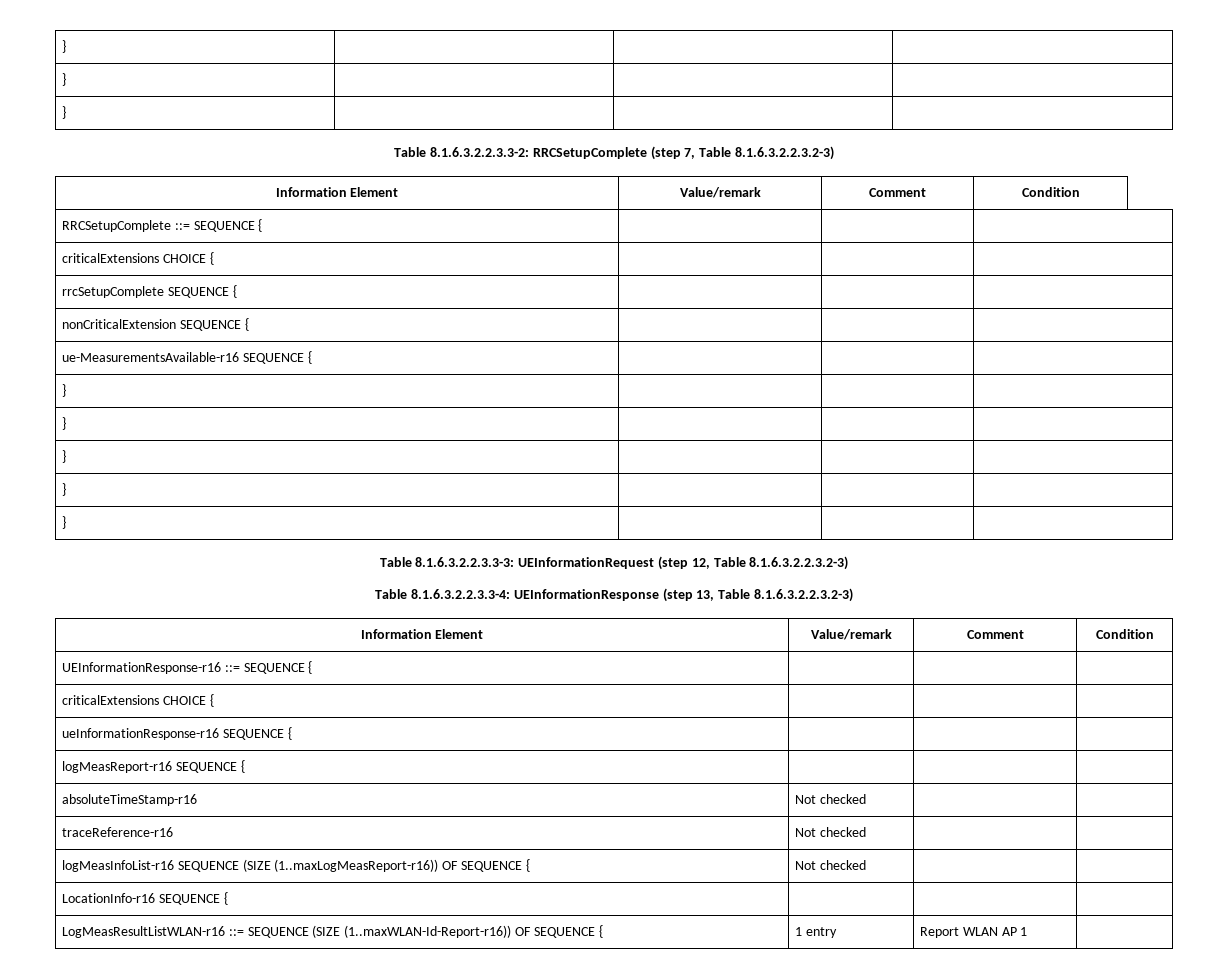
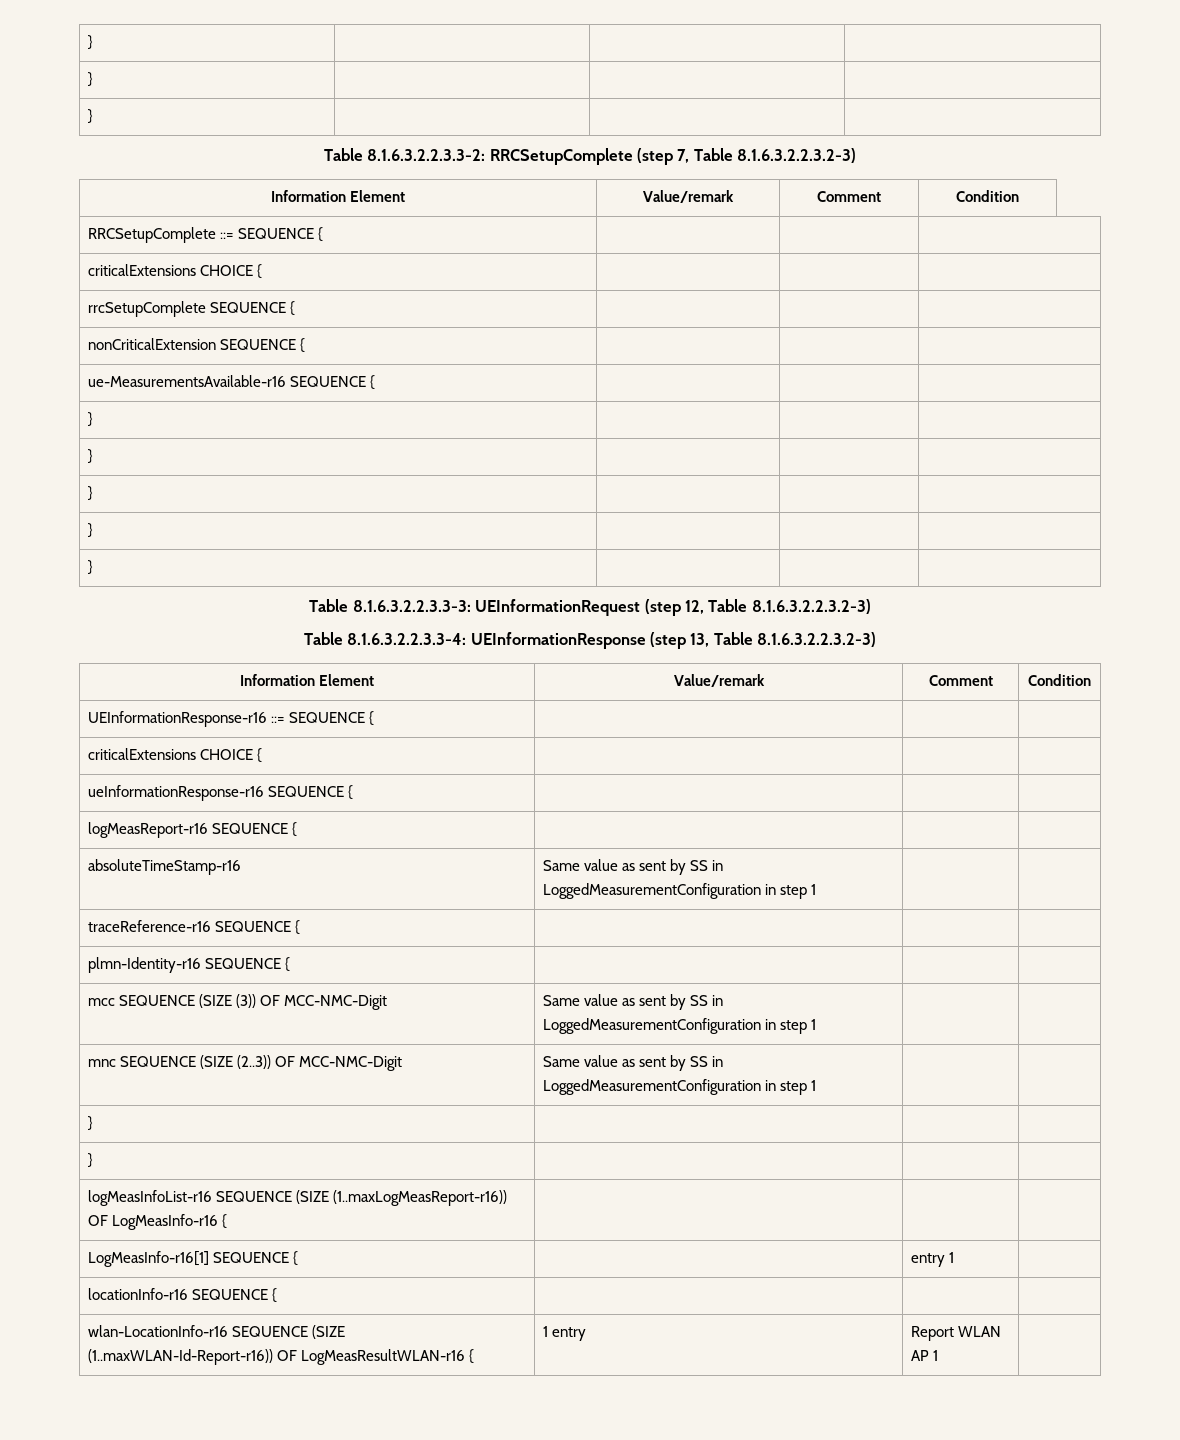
[795,794,866,804] [62,827,174,837] [795,827,866,837] Not checked | | // traceReference-r16 | Not checked -> [542,859,724,875] [542,883,817,899] [87,920,300,935] [87,957,290,973] [87,994,388,1010] [542,994,724,1010] [542,1018,817,1034] [87,1055,403,1071] [542,1055,724,1071] [542,1079,817,1095] [87,1116,93,1131] [87,1153,93,1168] Same value as sent by SS in LoggedMeasurementConfiguration in step 1 | | // traceReference-r16 SEQUENCE { | | | // plmn-Identity-r16 SEQUENCE { | | | // mcc SEQUENCE (SIZE (3)) OF MCC-NMC-Digit | Same value as sent by SS in LoggedMeasurementConfiguration in step 1 | | // mnc SEQUENCE (SIZE (2..3)) OF MCC-NMC-Digit | Same value as sent by SS in LoggedMeasurementConfiguration in step 1 | | // } | | | // } |
[460,859,530,872] [795,860,866,870] [62,892,228,905] [62,926,244,938] SEQUENCE { | Not checked | | // LocationInfo-r16 SEQUENCE { | | | // LogMeasResultListWLAN-r16 ::= -> [111,1214,227,1230] [87,1251,298,1267] [910,1252,954,1267] [87,1288,277,1303] [87,1325,228,1337] LogMeasInfo-r16 { | | | // LogMeasInfo-r16[1] SEQUENCE { | | entry 1 | // locationInfo-r16 SEQUENCE { | | | // wlan-LocationInfo-r16
[533,927,595,938] SEQUENCE -> [300,1349,465,1365] LogMeasResultWLAN-r16

